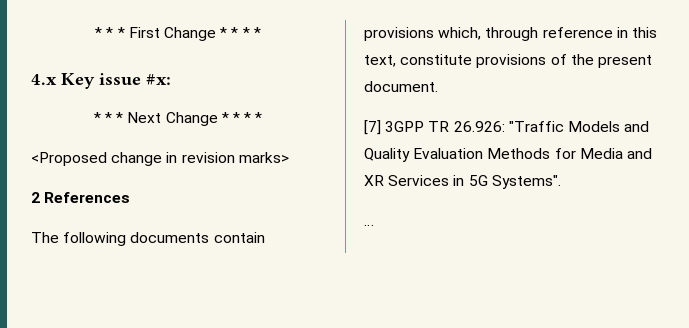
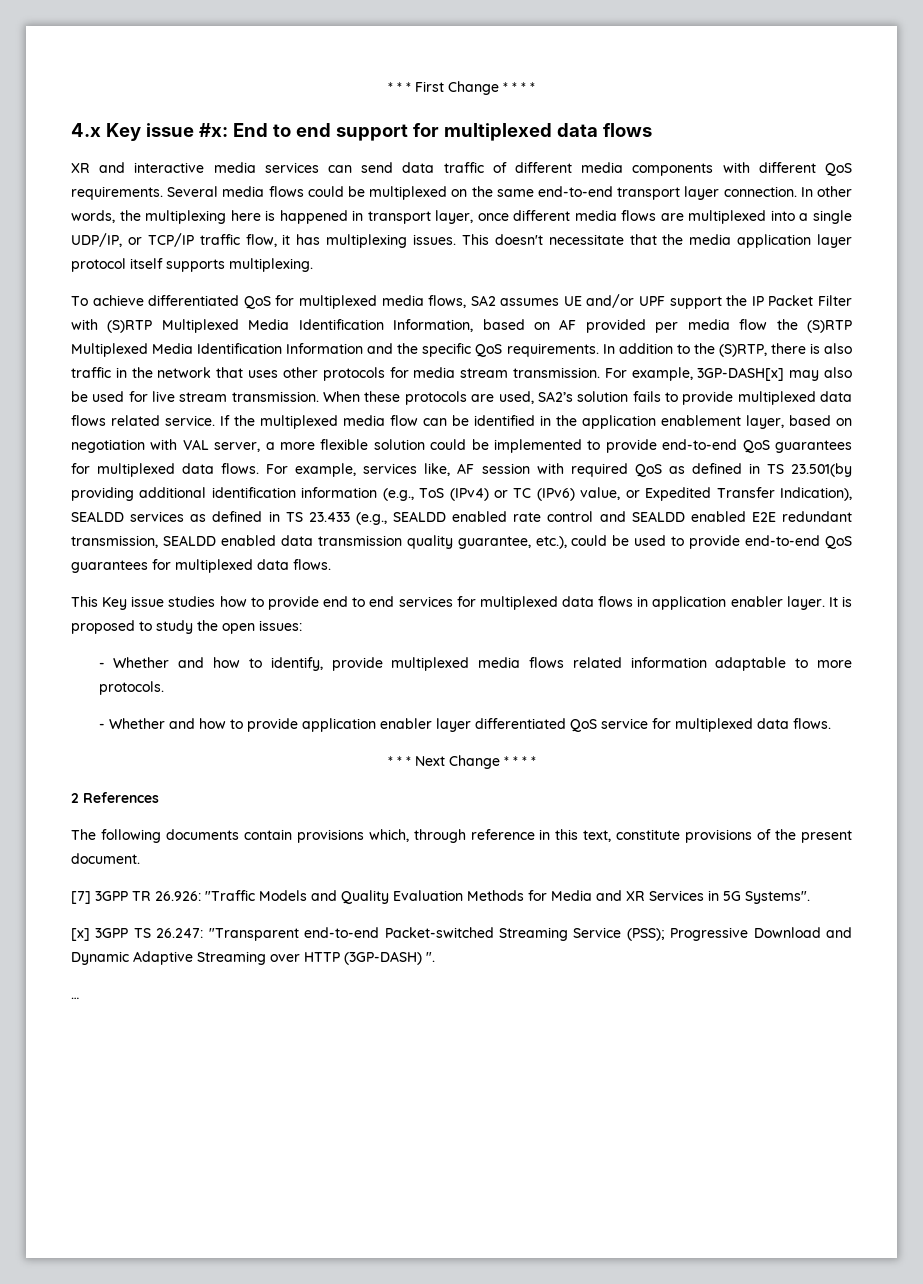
(171, 79) none -> [232,123,652,141] [71,162,853,176] [71,186,853,200] [71,210,852,224] [71,233,852,248] [71,258,313,272] [71,294,853,309] [71,319,853,333] [71,343,852,357] [71,367,852,381] [71,391,853,405] [71,415,852,429] [71,439,852,453] [71,463,852,477] [71,487,853,501] [71,511,852,525] [71,535,853,549] [71,559,331,573] [71,596,852,610] [71,620,302,634] [98,657,852,671] [98,681,164,695] [98,718,831,732] End to end support for multiplexed data flows // XR and interactive media services can send data traffic of different media components with different QoS requirements. Several media flows could be multiplexed on the same end-to-end transport layer connection. In other words, the multiplexing here is happened in transport layer, once different media flows are multiplexed into a single UDP/IP, or TCP/IP traffic flow, it has multiplexing issues. This doesn't necessitate that the media application layer protocol itself supports multiplexing. // To achieve differentiated QoS for multiplexed media flows, SA2 assumes UE and/or UPF support the IP Packet Filter with (S)RTP Multiplexed Media Identification Information, based on AF provided per media flow the (S)RTP Multiplexed Media Identification Information and the specific QoS requirements. In addition to the (S)RTP, there is also traffic in the network that uses other protocols for media stream transmission. For example, 3GP-DASH[x] may also be used for live stream transmission. When these protocols are used, SA2’s solution fails to provide multiplexed data flows related service. If the multiplexed media flow can be identified in the application enablement layer, based on negotiation with VAL server, a more flexible solution could be implemented to provide end-to-end QoS guarantees for multiplexed data flows. For example, services like, AF session with required QoS as defined in TS 23.501(by providing additional identification information (e.g., ToS (IPv4) or TC (IPv6) value, or Expedited Transfer Indication), SEALDD services as defined in TS 23.433 (e.g., SEALDD enabled rate control and SEALDD enabled E2E redundant transmission, SEALDD enabled data transmission quality guarantee, etc.), could be used to provide end-to-end QoS guarantees for multiplexed data flows. // This Key issue studies how to provide end to end services for multiplexed data flows in application enabler layer. It is proposed to study the open issues: // - Whether and how to identify, provide multiplexed media flows related information adaptable to more protocols. // - Whether and how to provide application enabler layer differentiated QoS service for multiplexed data flows.
[31,152,289,166] // <Proposed change in revision marks> -> (536, 761) none
(561, 182) none -> [71,927,852,941] [71,951,435,965] // [x] 3GPP TS 26.247: "Transparent end-to-end Packet-switched Streaming Service (PSS); Progressive Download and Dynamic Adaptive Streaming over HTTP (3GP-DASH) ".

